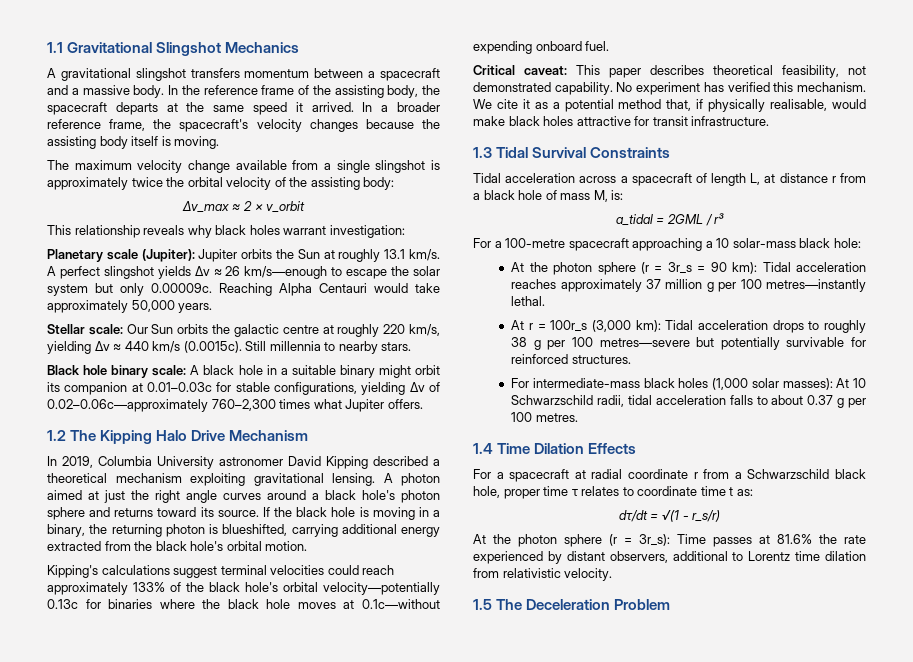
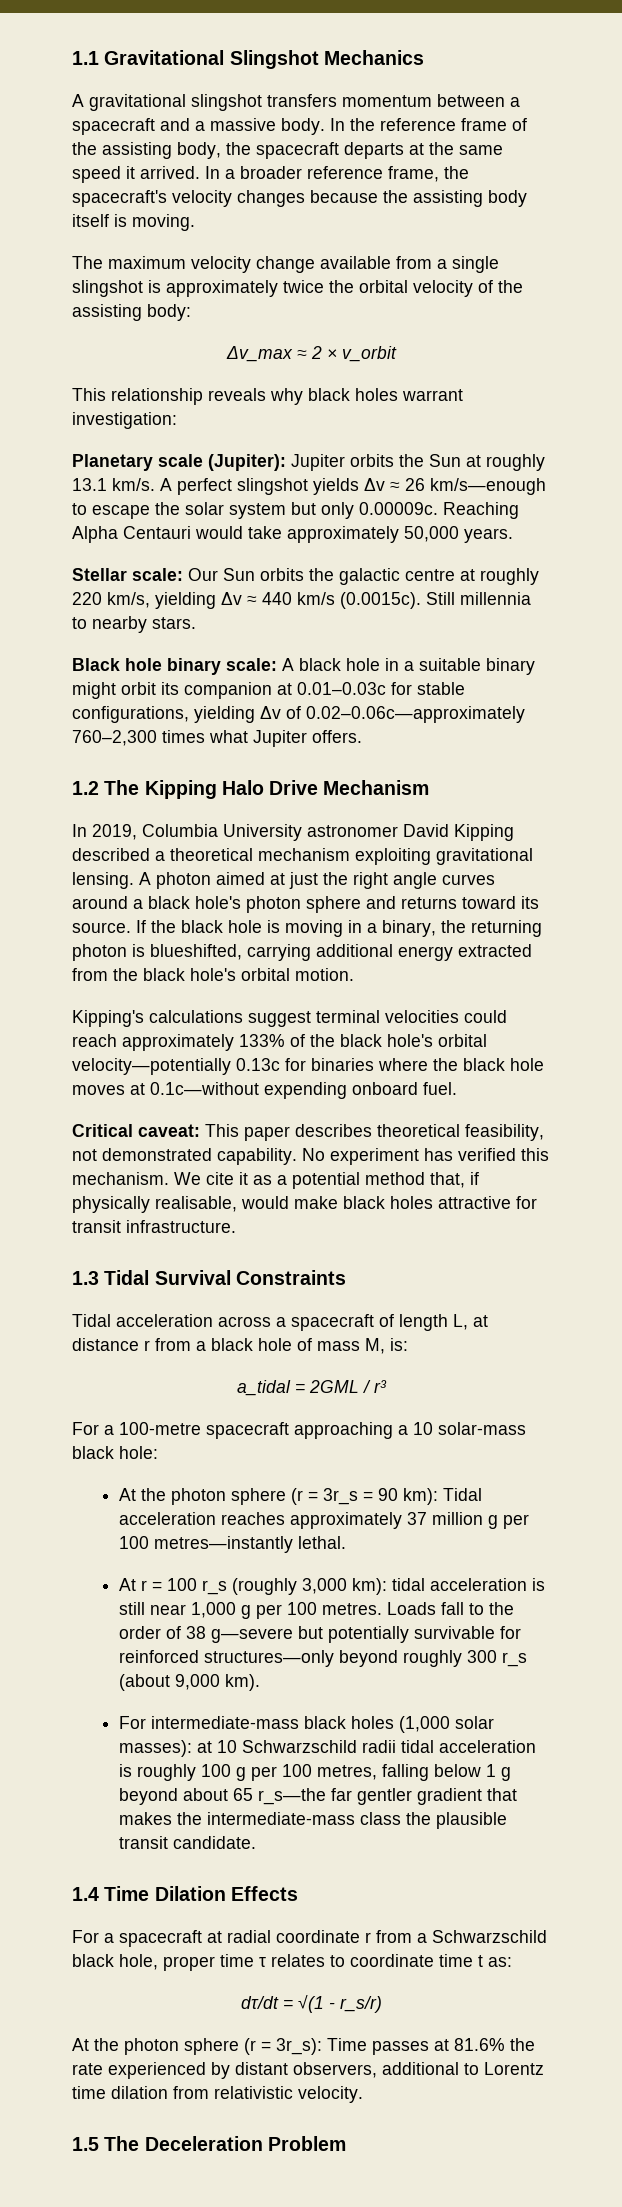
[550,320,866,333] [511,337,690,350] 100r_s (3,000 km): Tidal acceleration drops to roughly 38 g per 100 metres—severe -> [166,1578,545,1595] [118,1602,514,1619] [118,1626,293,1643] 100 r_s (roughly 3,000 km): tidal acceleration is still near 1,000 g per 100 metres. Loads fall to the order of 38 g—severe
[571,355,631,364] structures. -> [203,1650,527,1667] [118,1674,260,1691] structures—only beyond roughly 300 r_s (about 9,000 km).
[836,378,850,388] At -> [196,1741,212,1753] at
[597,395,866,408] [511,412,578,422] radii, tidal acceleration falls to about 0.37 g per 100 metres. -> [361,1740,536,1753] [118,1764,511,1781] [118,1788,517,1805] [118,1812,507,1829] [118,1836,256,1849] radii tidal acceleration is roughly 100 g per 100 metres, falling below 1 g beyond about 65 r_s—the far gentler gradient that makes the intermediate-mass class the plausible transit candidate.

